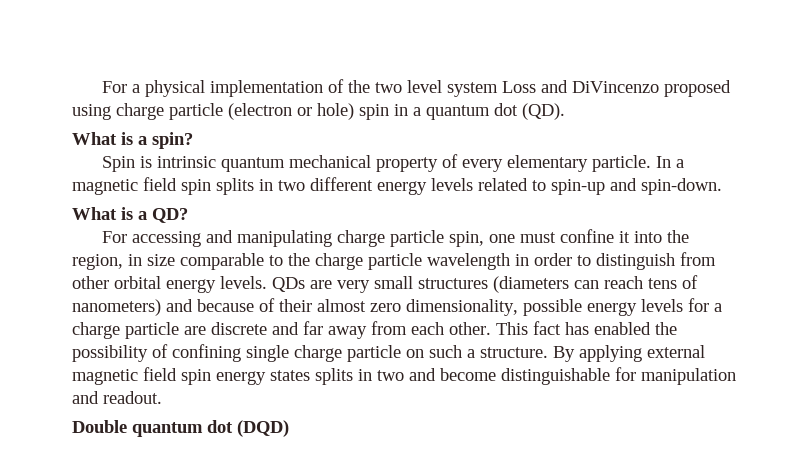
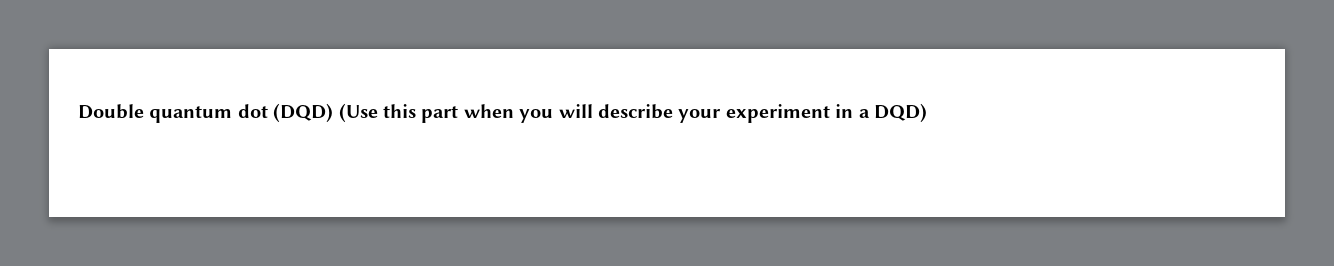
[102,79,732,97] [72,103,565,120] [72,132,193,149] [102,154,685,172] [72,177,722,195] [72,207,188,223] [102,229,690,247] [72,252,716,270] [72,275,698,293] [72,298,722,316] [72,321,677,339] [72,344,705,362] [72,367,736,385] [72,391,162,404] [72,420,289,437] For a physical implementation of the two level system Loss and DiVincenzo proposed using charge particle (electron or hole) spin in a quantum dot (QD). // What is a spin? // Spin is intrinsic quantum mechanical property of every elementary particle. In a magnetic field spin splits in two different energy levels related to spin-up and spin-down. // What is a QD? // For accessing and manipulating charge particle spin, one must confine it into the region, in size comparable to the charge particle wavelength in order to distinguish from other orbital energy levels. QDs are very small structures (diameters can reach tens of nanometers) and because of their almost zero dimensionality, possible energy levels for a charge particle are discrete and far away from each other. This fact has enabled the possibility of confining single charge particle on such a structure. By applying external magnetic field spin energy states splits in two and become distinguishable for manipulation and readout. // Double quantum dot (DQD) -> [78,103,927,123] Double quantum dot (DQD) (Use this part when you will describe your experiment in a DQD)

